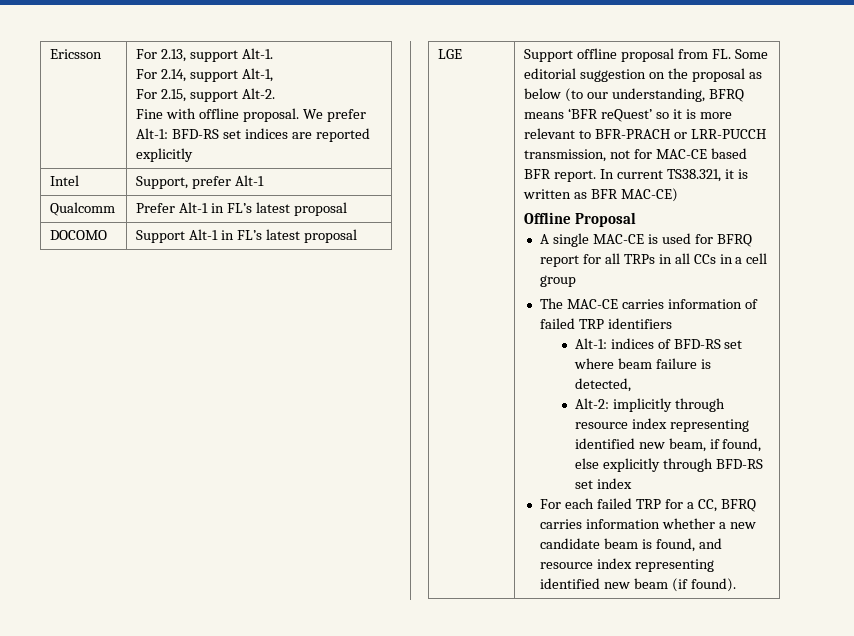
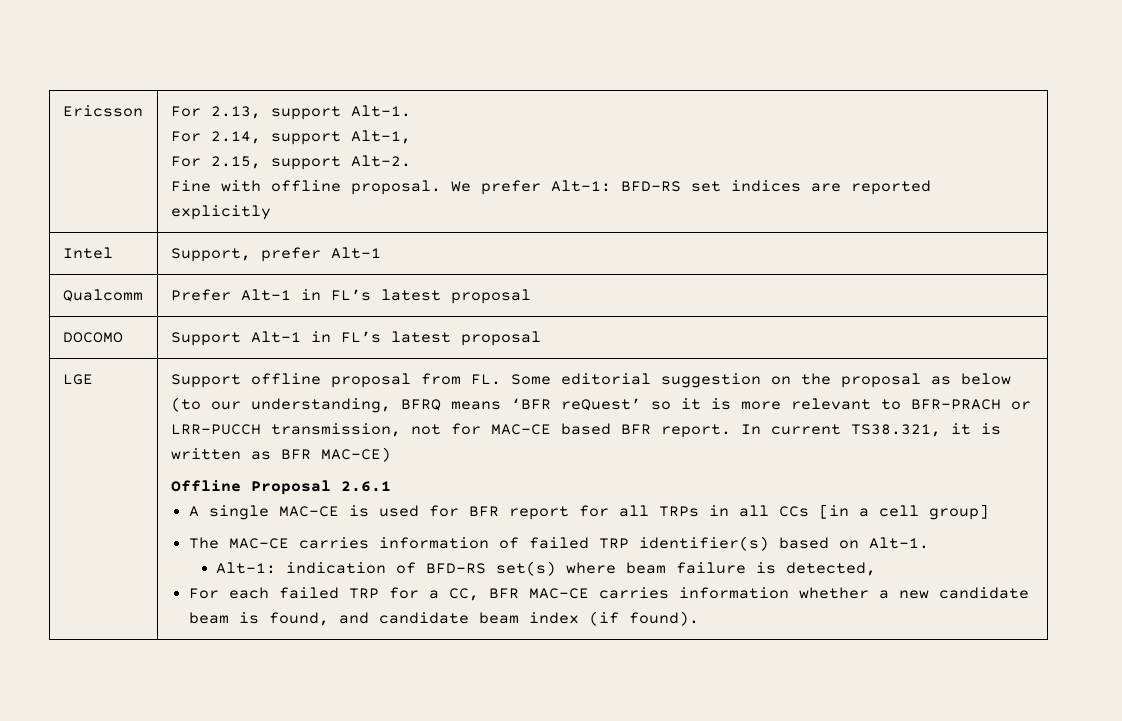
(637, 219) none -> [340,481,391,492] 2.6.1
[716,234,752,247] BFRQ -> [468,506,499,517] BFR
[719,254,733,264] in -> [818,504,849,519] [in
[540,275,577,287] group -> [928,504,989,520] group]
[607,318,672,329] [574,338,654,349] identifiers // Alt-1: indices -> [638,536,929,551] [216,562,387,574] identifier(s) based on Alt-1. // Alt-1: indication
[724,340,743,349] set -> [496,561,557,576] set(s)
[574,398,725,412] [574,418,749,432] [574,438,762,452] [574,458,763,472] [574,478,632,489] // Alt-2: implicitly through resource index representing identified new beam, if found, else explicitly through BFD-RS set index -> (877, 569) none
[720,499,756,512] BFRQ -> [488,588,589,599] BFR MAC-CE
[540,558,714,572] [540,578,668,589] resource index representing identified new beam -> [378,612,579,624] candidate beam index

